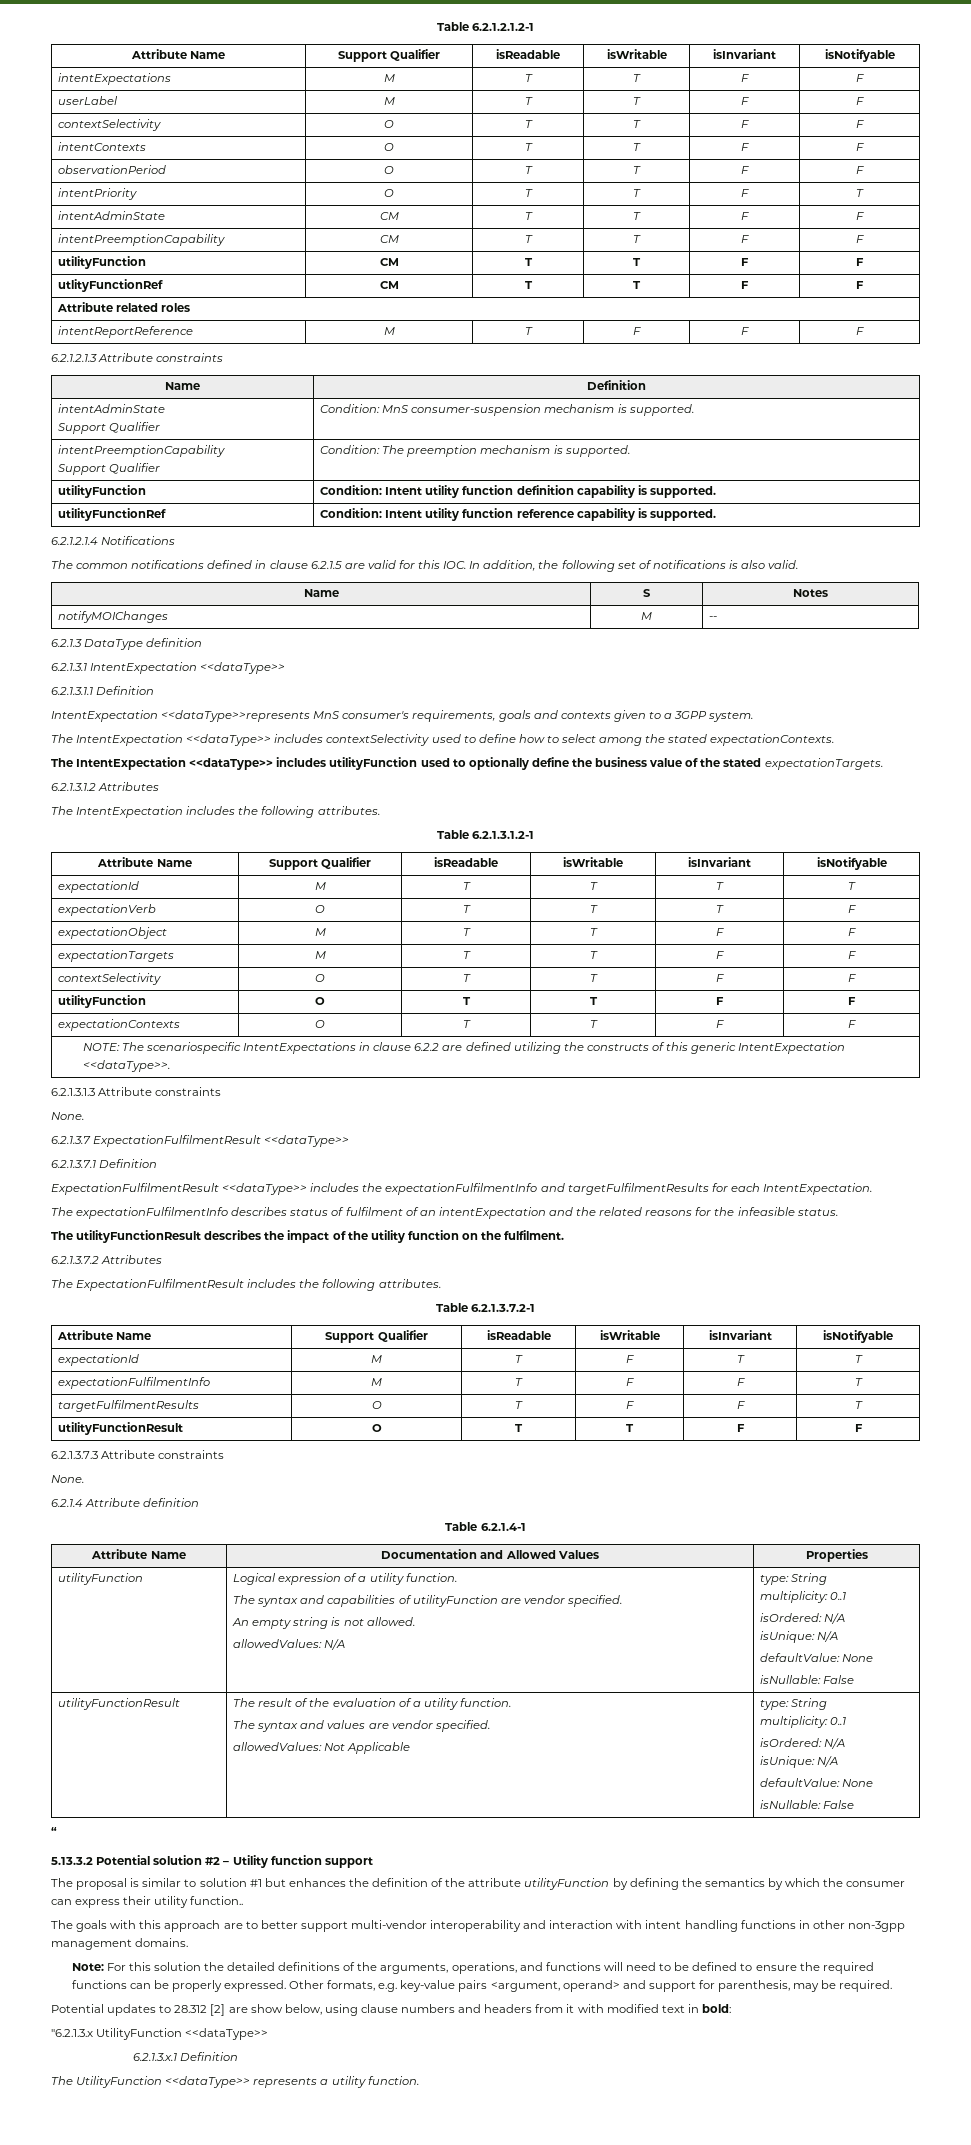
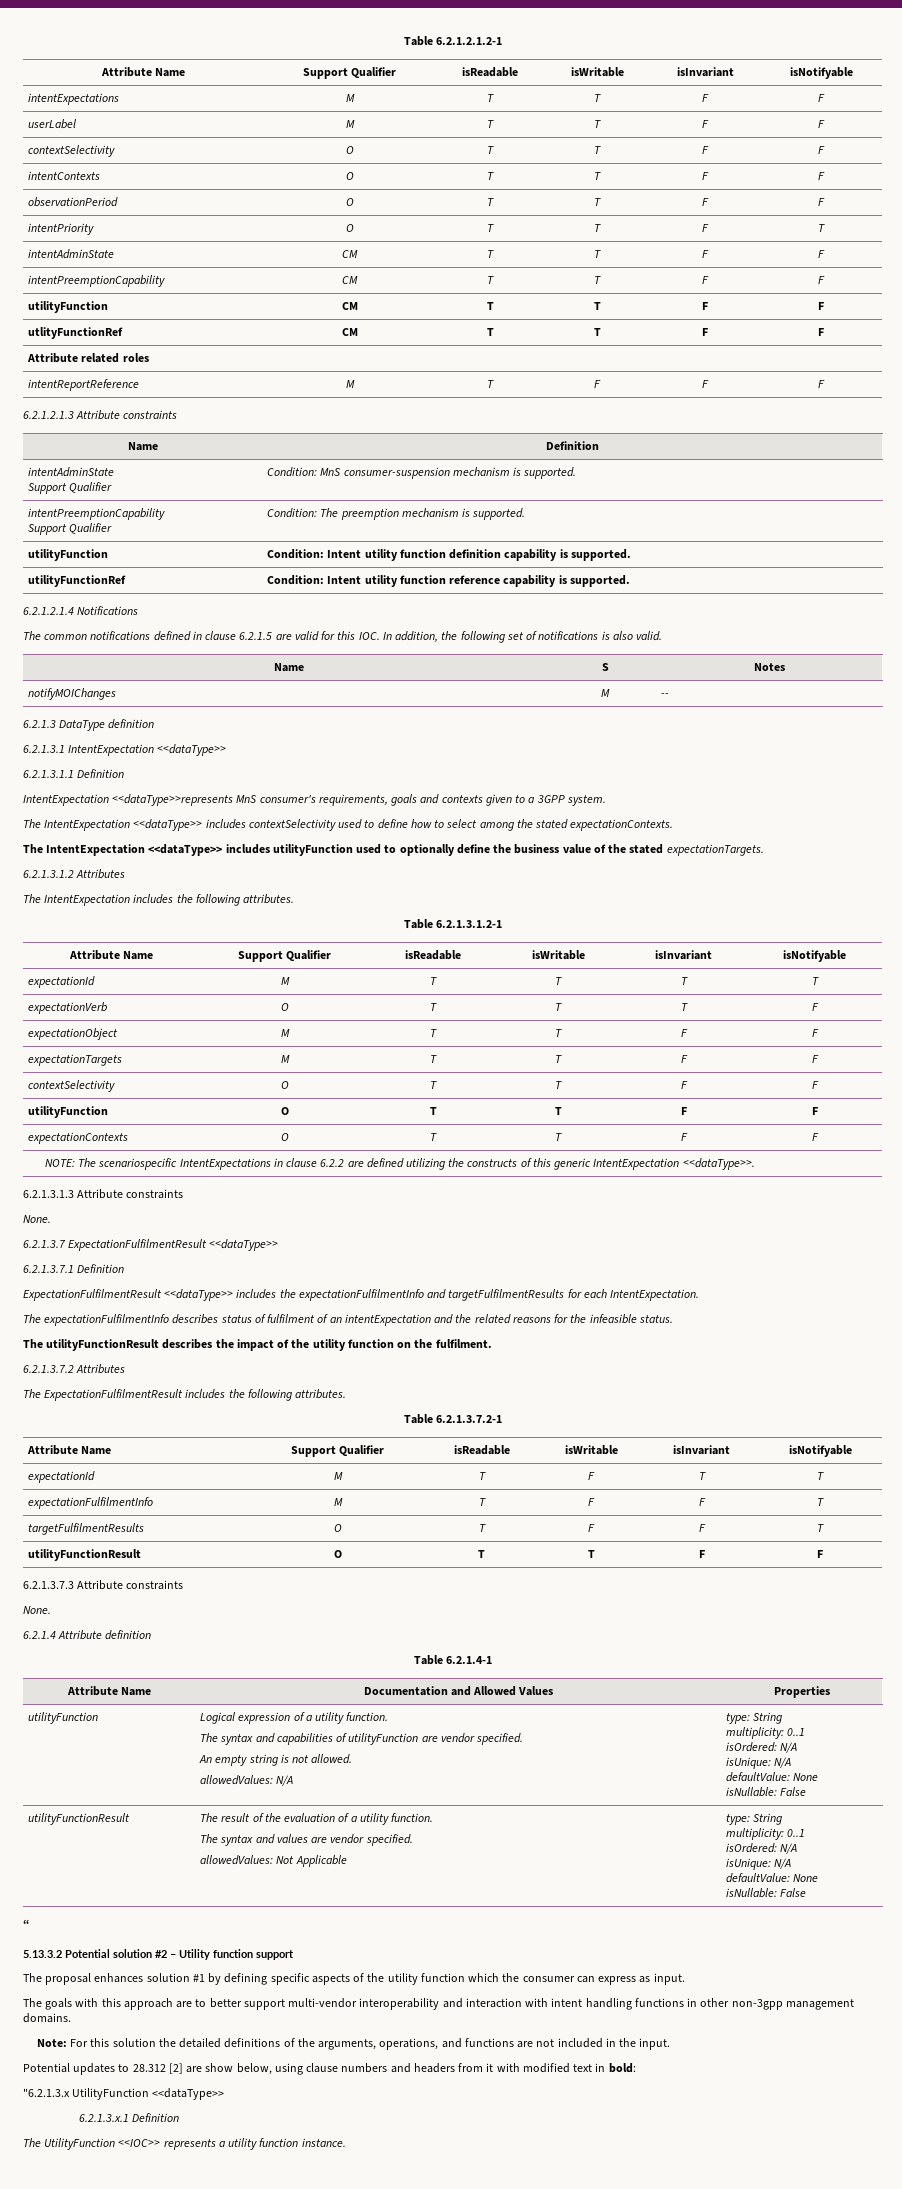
[130,1878,783,1890] is similar to solution #1 but enhances the definition of the attribute utilityFunction by defining the semantics by -> [94,1973,465,1985] enhances solution #1 by defining specific aspects of the utility function
[123,1896,244,1908] their utility function.. -> [639,1973,685,1985] as input.
[603,1962,874,1974] [71,1980,893,1992] will need to be defined to ensure the required functions can be properly expressed. Other formats, e.g. key-value pairs <argument, operand> and support for parenthesis, may be required. -> [517,2038,671,2050] are not included in the input.
[165,2076,251,2088] <<dataType>> -> [118,2139,161,2147] <<IOC>>
[367,2076,419,2085] function. -> [259,2138,346,2147] function instance.

